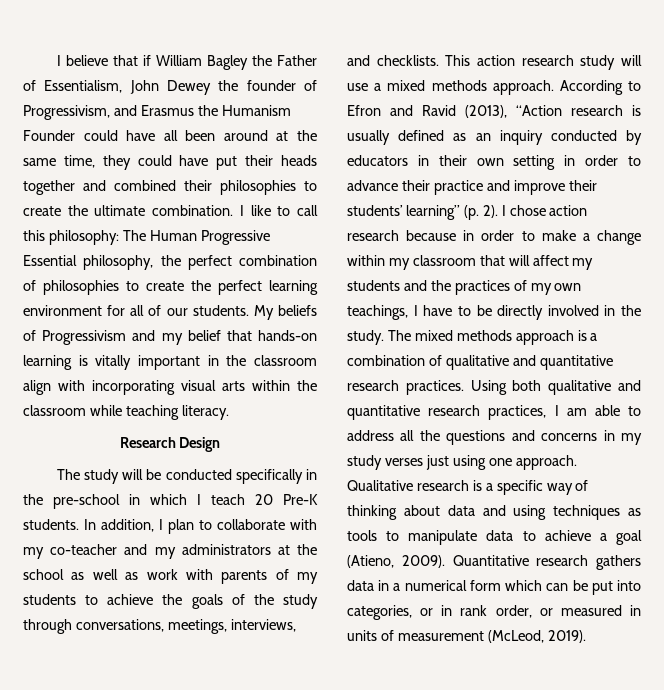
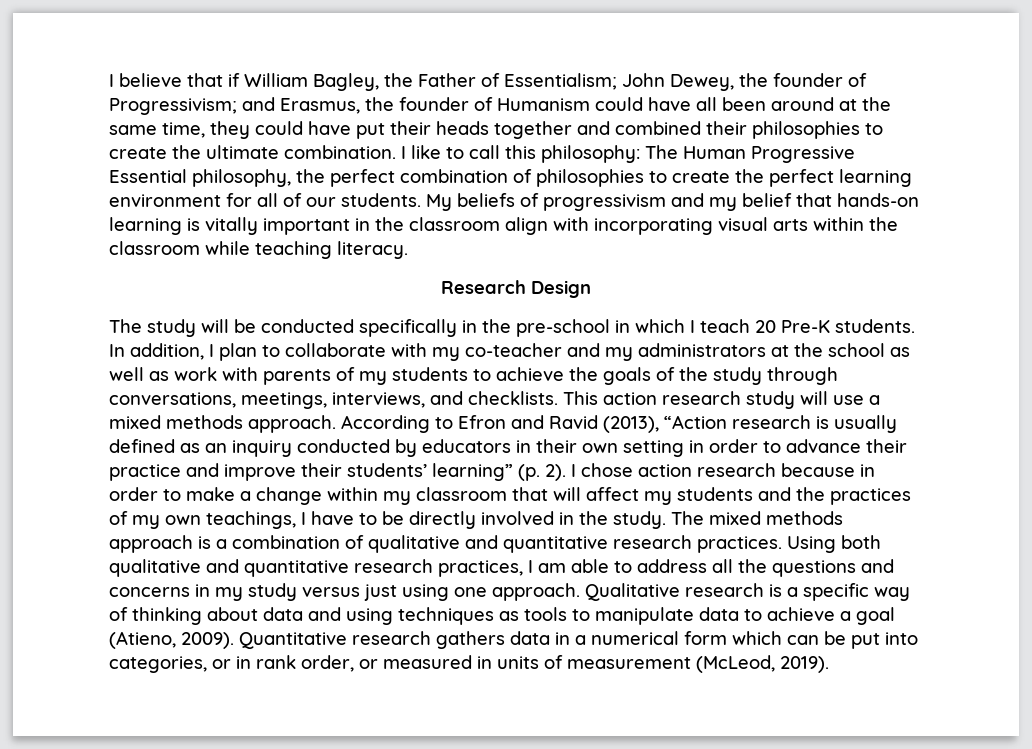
[206,55,248,70] Bagley -> [313,73,379,91] Bagley,
[44,80,317,95] [23,105,291,120] [23,130,75,141] Essentialism, John Dewey the founder of Progressivism, and Erasmus the Humanism Founder -> [504,73,867,91] [109,97,590,115] Essentialism; John Dewey, the founder of Progressivism; and Erasmus, the founder of Humanism
[42,330,127,345] Progressivism -> [543,194,666,211] progressivism
[384,458,423,466] verses -> [302,587,360,597] versus

